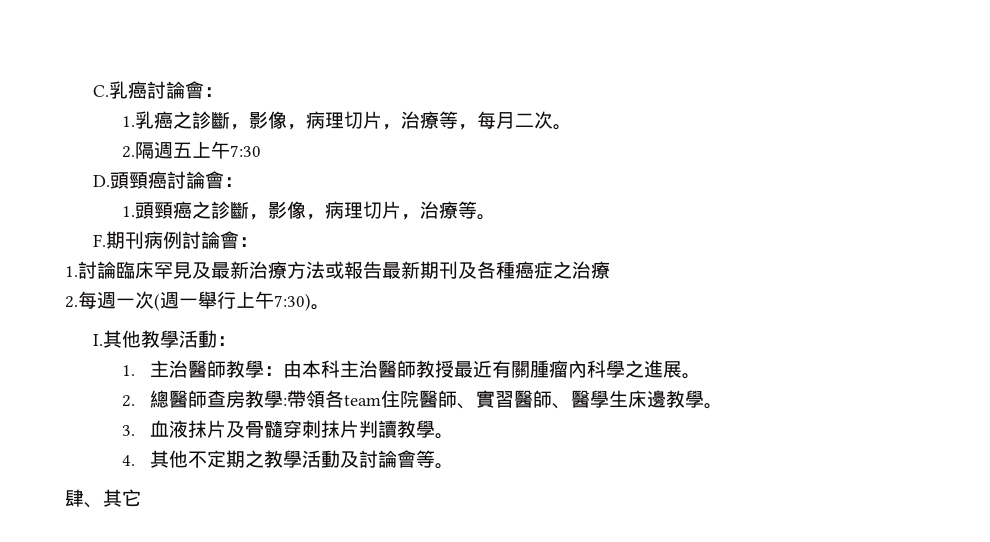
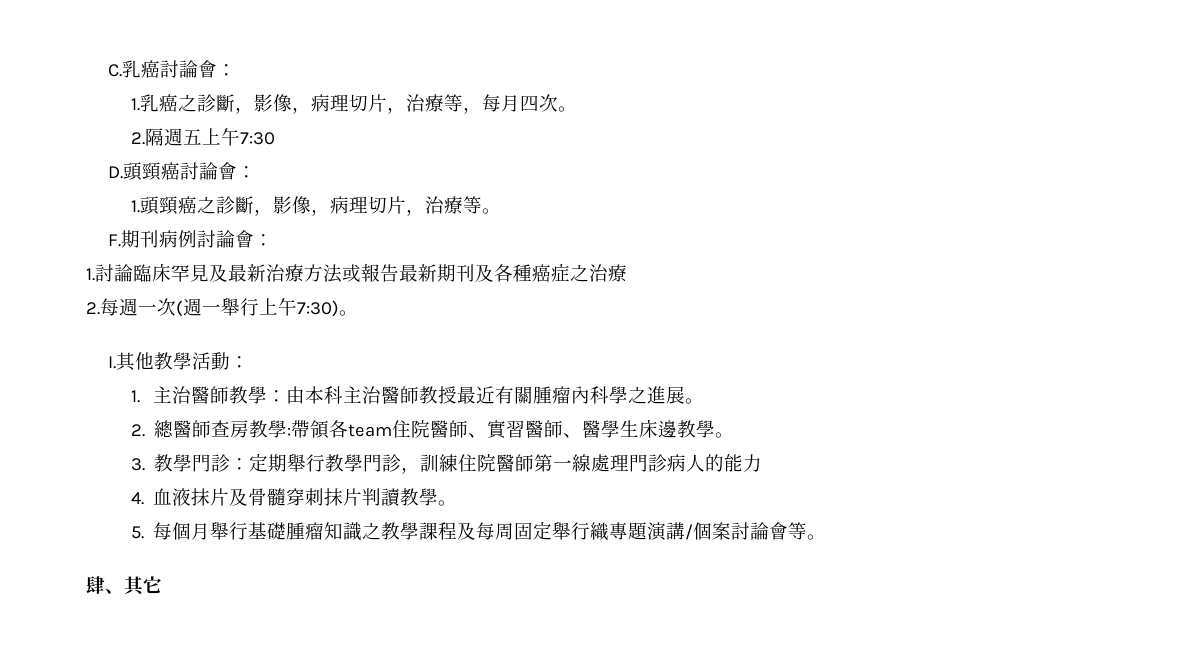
[514,113,534,127] 二 -> [519,95,539,112] 四
(135, 430) none -> [153,453,762,474] [130,492,144,505] 教學門診：定期舉行教學門診，訓練住院醫師第一線處理門診病人的能力 // 4.
[121,450,360,468] 4.其他不定期之教學活動及 -> [130,521,732,541] 5.每個月舉行基礎腫瘤知識之教學課程及每周固定舉行織專題演講/個案

